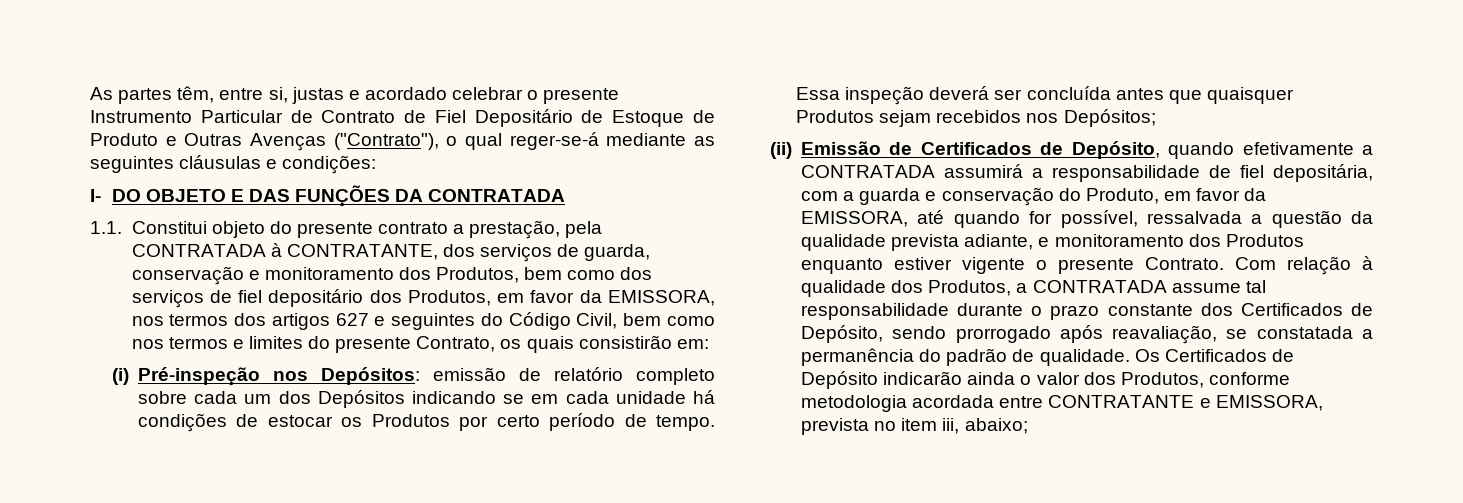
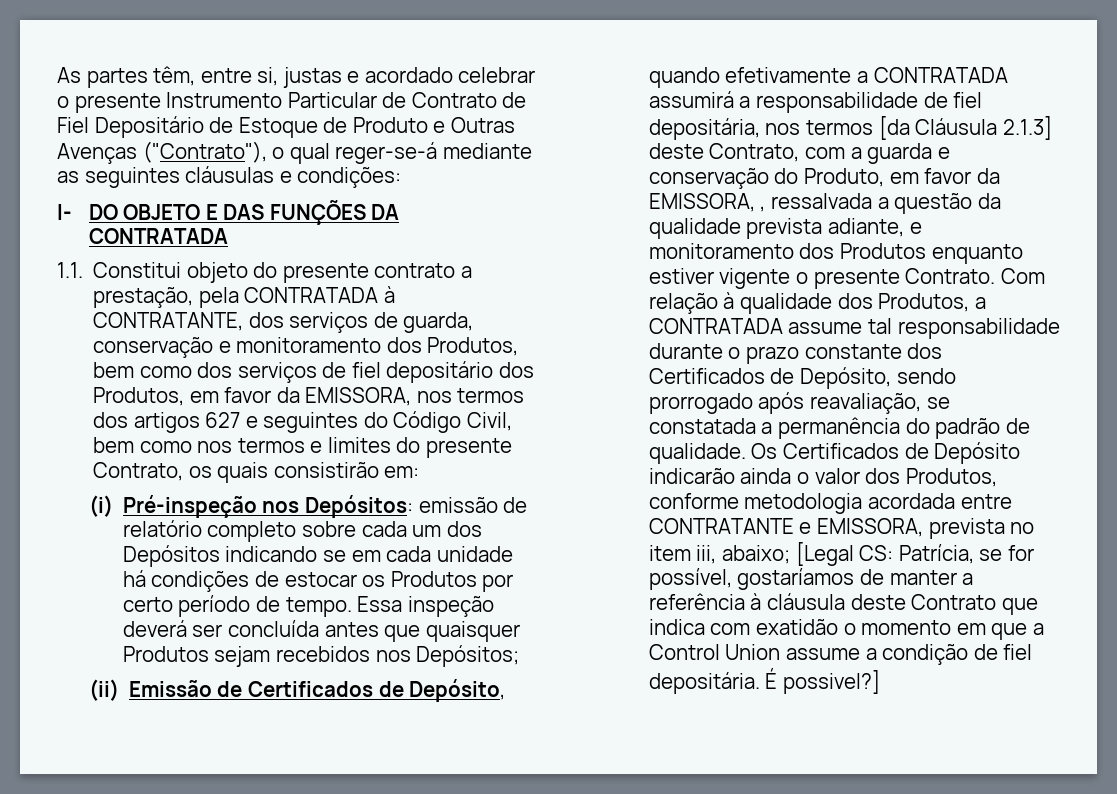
(1373, 173) none -> [765,116,1052,140] [648,143,800,162] nos termos [da Cláusula 2.1.3] deste Contrato,
[917,210,1138,228] até quando for possível, -> [760,206,766,212] ,
(1028, 426) none -> [795,542,1034,566] [648,568,974,590] [648,593,1038,615] [648,619,1044,640] [648,644,1033,665] [648,668,880,694] [Legal CS: Patrícia, se for possível, gostaríamos de manter a referência à cláusula deste Contrato que indica com exatidão o momento em que a Control Union assume a condição de fiel depositária. É possivel?]

